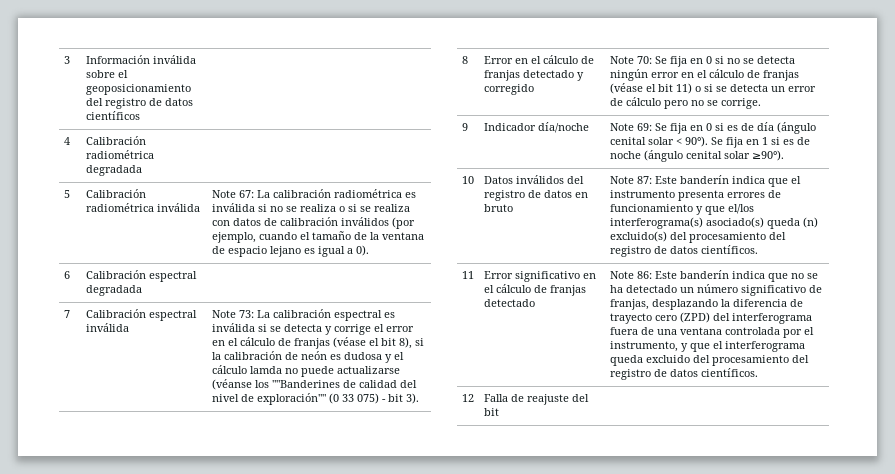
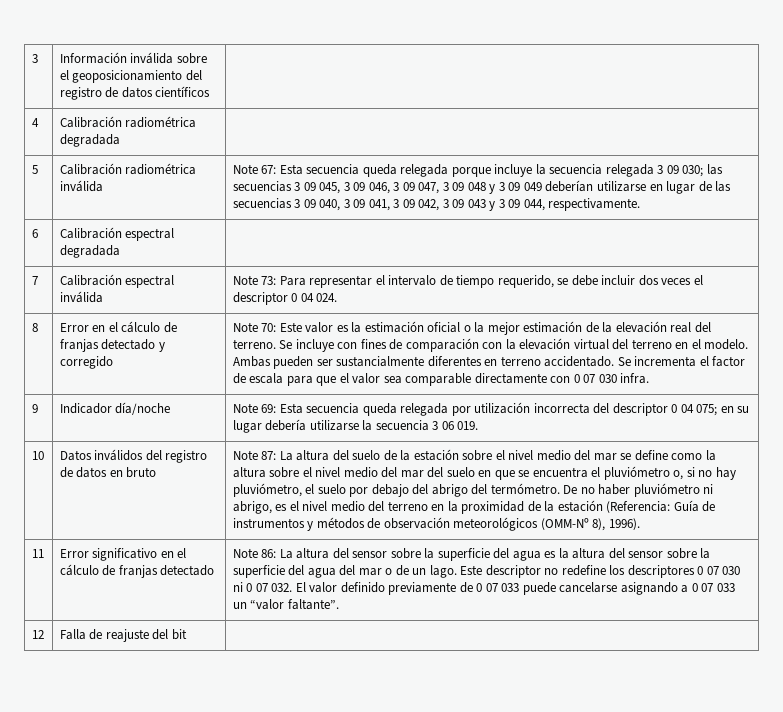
[256,189,416,198] [211,203,410,212] [211,217,415,229] [211,231,424,243] [211,245,369,257] La calibración radiométrica es inválida si no se realiza o si se realiza con datos de calibración inválidos (por ejemplo, cuando el tamaño de la ventana de espacio lejano es igual a 0). -> [279,164,723,177] [232,180,732,194] [232,198,641,211] Esta secuencia queda relegada porque incluye la secuencia relegada 3 09 030; las secuencias 3 09 045, 3 09 046, 3 09 047, 3 09 048 y 3 09 049 deberían utilizarse en lugar de las secuencias 3 09 040, 3 09 041, 3 09 042, 3 09 043 y 3 09 044, respectivamente.
[256,309,395,321] [211,323,414,335] [211,337,424,349] [211,351,404,363] [211,365,400,377] [211,379,417,390] [211,393,419,405] La calibración espectral es inválida si se detecta y corrige el error en el cálculo de franjas (véase el bit 8), si la calibración de neón es dudosa y el cálculo lamda no puede actualizarse (véanse los ""Banderines de calidad del nivel de exploración"" (0 33 075) - bit 3). -> [279,275,703,288] [232,292,338,305] Para representar el intervalo de tiempo requerido, se debe incluir dos veces el descriptor 0 04 024.
[654,56,795,67] [609,69,799,81] [609,83,816,94] [609,97,761,109] Se fija en 0 si no se detecta ningún error en el cálculo de franjas (véase el bit 11) o si se detecta un error de cálculo pero no se corrige. -> [279,321,711,335] [232,338,749,352] [232,356,746,369] [232,373,650,386] Este valor es la estimación oficial o la mejor estimación de la elevación real del terreno. Se incluye con fines de comparación con la elevación virtual del terreno en el modelo. Ambas pueden ser sustancialmente diferentes en terreno accidentado. Se incrementa el factor de escala para que el valor sea comparable directamente con 0 07 030 infra.
[654,122,816,134] [609,136,810,148] [609,150,784,162] Se fija en 0 si es de día (ángulo cenital solar < 90°). Se fija en 1 si es de noche (ángulo cenital solar ≥90°). -> [279,402,750,416] [232,419,479,433] Esta secuencia queda relegada por utilización incorrecta del descriptor 0 04 075; en su lugar debería utilizarse la secuencia 3 06 019.
[654,175,801,187] [609,190,781,201] [609,204,754,215] [609,217,818,229] [609,231,786,243] [609,245,758,257] Este banderín indica que el instrumento presenta errores de funcionamiento y que el/los interferograma(s) asociado(s) queda (n) excluido(s) del procesamiento del registro de datos científicos. -> [279,449,716,461] [232,466,736,480] [232,483,714,497] [232,500,716,514] [232,517,640,531] La altura del suelo de la estación sobre el nivel medio del mar se define como la altura sobre el nivel medio del mar del suelo en que se encuentra el pluviómetro o, si no hay pluviómetro, el suelo por debajo del abrigo del termómetro. De no haber pluviómetro ni abrigo, es el nivel medio del terreno en la proximidad de la estación (Referencia: Guía de instrumentos y métodos de observación meteorológicos (OMM-Nº 8), 1996).
[654,270,818,282] [609,284,822,296] [609,299,803,310] [609,312,812,324] [609,327,814,338] [609,341,805,352] [609,355,809,366] [609,368,758,380] Este banderín indica que no se ha detectado un número significativo de franjas, desplazando la diferencia de trayecto cero (ZPD) del interferograma fuera de una ventana controlada por el instrumento, y que el interferograma queda excluido del procesamiento del registro de datos científicos. -> [279,548,711,561] [232,565,741,578] [232,582,735,595] [232,599,339,610] La altura del sensor sobre la superficie del agua es la altura del sensor sobre la superficie del agua del mar o de un lago. Este descriptor no redefine los descriptores 0 07 030 ni 0 07 032. El valor definido previamente de 0 07 033 puede cancelarse asignando a 0 07 033 un “valor faltante”.

